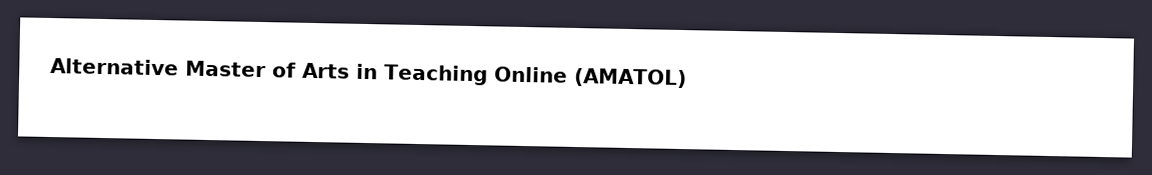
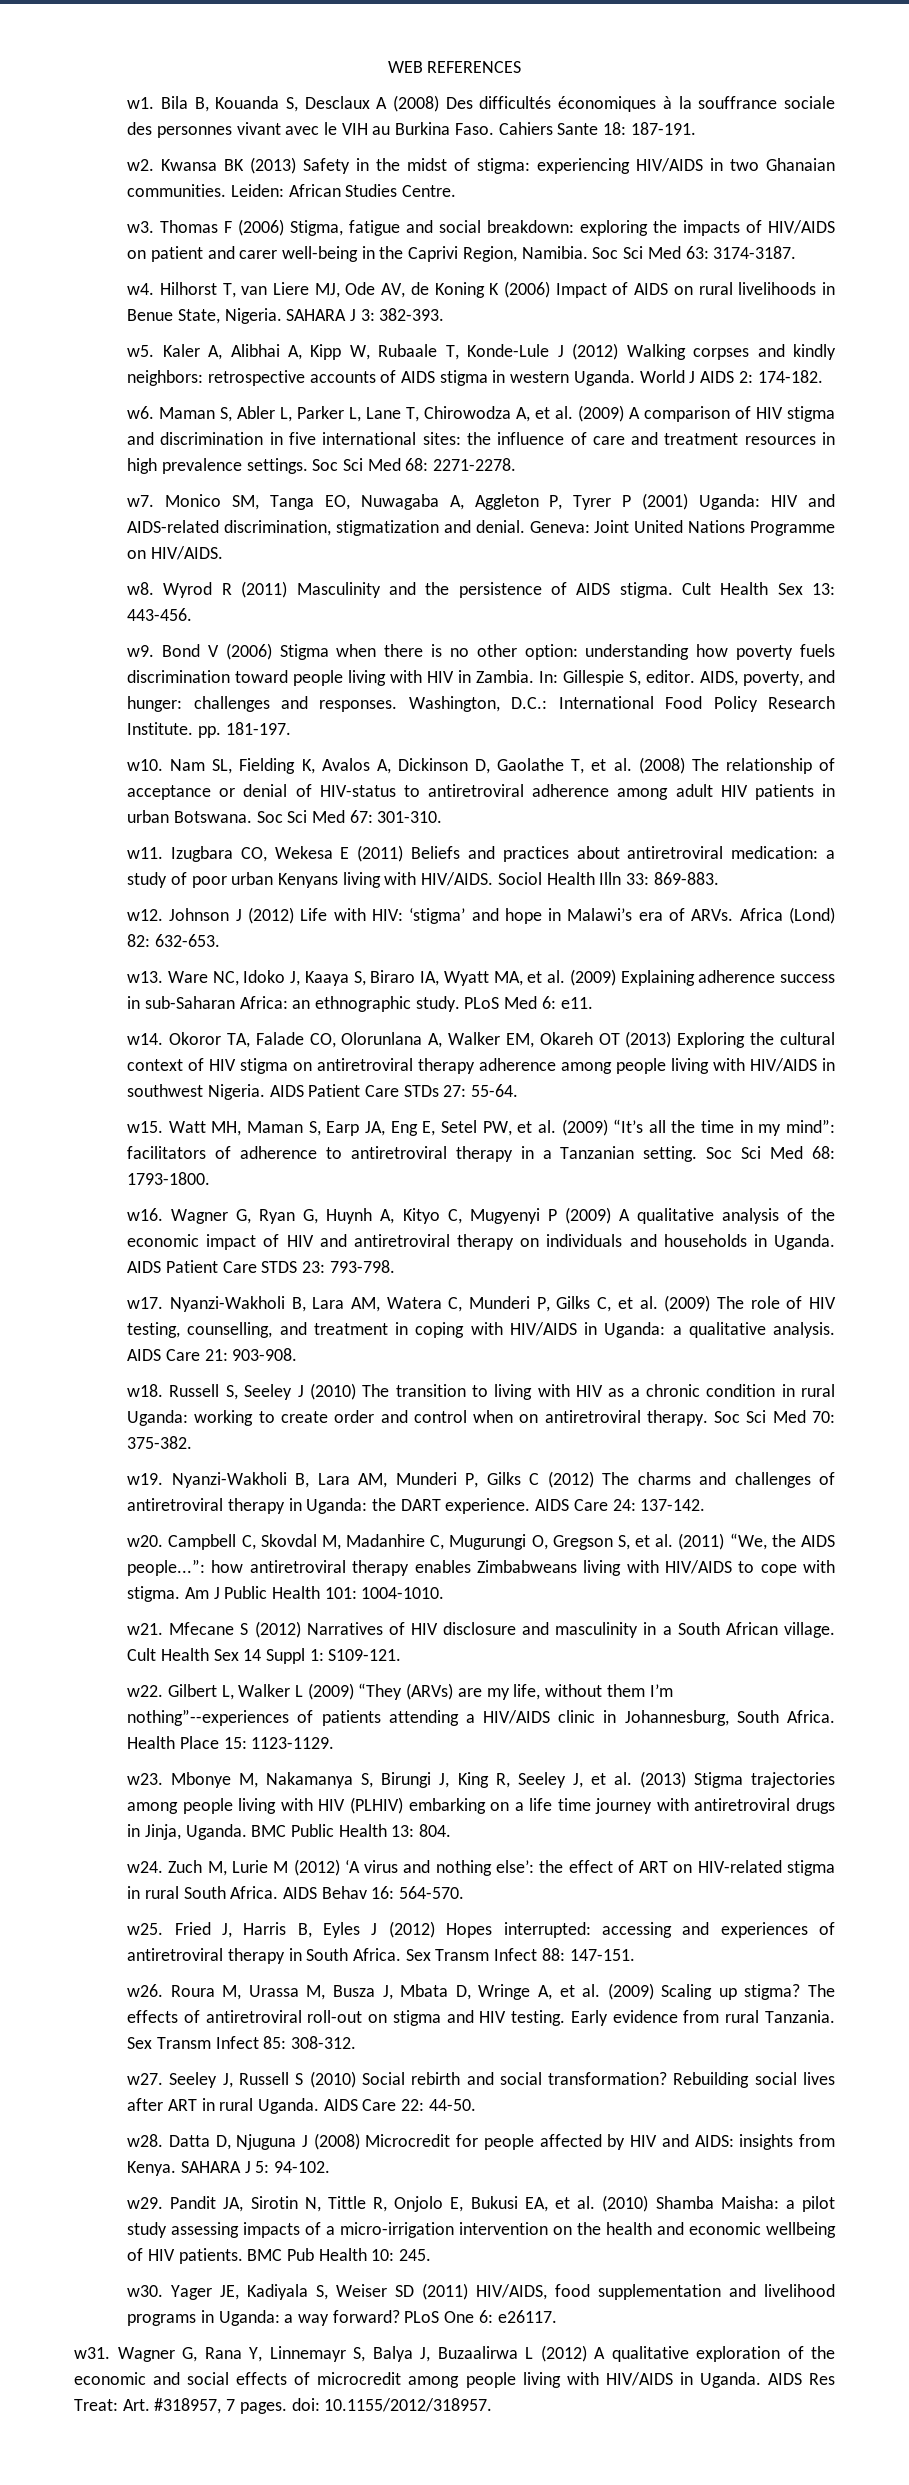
[50,57,687,89] Alternative Master of Arts in Teaching Online (AMATOL) -> [387,61,522,73] [127,95,835,112] [127,122,696,138] [127,157,836,174] [127,184,457,197] [127,219,836,236] [127,246,797,262] [127,281,835,298] [127,308,445,324] [127,343,836,360] [127,370,823,386] [127,405,835,422] [127,432,835,445] [127,458,517,474] [127,493,835,510] [127,520,835,536] [127,546,223,560] [127,581,835,598] [127,608,193,621] [127,643,835,660] [127,670,836,686] [127,696,835,712] [127,722,291,738] [127,757,835,774] [127,784,835,800] [127,810,443,823] [127,845,835,862] [127,872,719,888] [127,907,835,924] [127,934,220,947] [127,969,835,986] [127,996,593,1012] [127,1031,835,1048] [127,1058,836,1074] [127,1084,519,1100] [127,1119,835,1136] [127,1146,836,1162] [127,1172,211,1185] [127,1207,836,1224] [127,1234,835,1250] [127,1260,395,1273] [127,1295,836,1312] [127,1322,836,1338] [127,1348,298,1361] [127,1383,835,1400] [127,1410,835,1426] [127,1436,193,1449] [127,1471,836,1488] [127,1498,706,1514] [127,1533,836,1550] [127,1559,836,1576] [127,1586,445,1602] [127,1621,836,1638] [127,1648,402,1664] [127,1683,673,1700] [127,1709,836,1726] [127,1736,335,1749] [127,1771,835,1788] [127,1797,835,1814] [127,1824,452,1840] [127,1859,836,1876] [127,1886,465,1899] [127,1921,836,1938] [127,1948,635,1964] [127,1983,835,2000] [127,2010,835,2026] [127,2036,357,2049] [127,2071,835,2088] [127,2098,476,2114] [127,2133,835,2150] [127,2161,331,2176] [127,2195,835,2212] [127,2222,837,2238] [127,2248,432,2264] [127,2283,835,2300] [127,2310,557,2326] [74,2345,835,2362] [74,2372,835,2388] [74,2398,493,2414] WEB REFERENCES // w1. Bila B, Kouanda S, Desclaux A (2008) Des difficultés économiques à la souffrance sociale des personnes vivant avec le VIH au Burkina Faso. Cahiers Sante 18: 187-191. // w2. Kwansa BK (2013) Safety in the midst of stigma: experiencing HIV/AIDS in two Ghanaian communities. Leiden: African Studies Centre. // w3. Thomas F (2006) Stigma, fatigue and social breakdown: exploring the impacts of HIV/AIDS on patient and carer well-being in the Caprivi Region, Namibia. Soc Sci Med 63: 3174-3187. // w4. Hilhorst T, van Liere MJ, Ode AV, de Koning K (2006) Impact of AIDS on rural livelihoods in Benue State, Nigeria. SAHARA J 3: 382-393. // w5. Kaler A, Alibhai A, Kipp W, Rubaale T, Konde-Lule J (2012) Walking corpses and kindly neighbors: retrospective accounts of AIDS stigma in western Uganda. World J AIDS 2: 174-182. // w6. Maman S, Abler L, Parker L, Lane T, Chirowodza A, et al. (2009) A comparison of HIV stigma and discrimination in five international sites: the influence of care and treatment resources in high prevalence settings. Soc Sci Med 68: 2271-2278. // w7. Monico SM, Tanga EO, Nuwagaba A, Aggleton P, Tyrer P (2001) Uganda: HIV and AIDS-related discrimination, stigmatization and denial. Geneva: Joint United Nations Programme on HIV/AIDS. // w8. Wyrod R (2011) Masculinity and the persistence of AIDS stigma. Cult Health Sex 13: 443-456. // w9. Bond V (2006) Stigma when there is no other option: understanding how poverty fuels discrimination toward people living with HIV in Zambia. In: Gillespie S, editor. AIDS, poverty, and hunger: challenges and responses. Washington, D.C.: International Food Policy Research Institute. pp. 181-197. // w10. Nam SL, Fielding K, Avalos A, Dickinson D, Gaolathe T, et al. (2008) The relationship of acceptance or denial of HIV-status to antiretroviral adherence among adult HIV patients in urban Botswana. Soc Sci Med 67: 301-310. // w11. Izugbara CO, Wekesa E (2011) Beliefs and practices about antiretroviral medication: a study of poor urban Kenyans living with HIV/AIDS. Sociol Health Illn 33: 869-883. // w12. Johnson J (2012) Life with HIV: ‘stigma’ and hope in Malawi’s era of ARVs. Africa (Lond) 82: 632-653. // w13. Ware NC, Idoko J, Kaaya S, Biraro IA, Wyatt MA, et al. (2009) Explaining adherence success in sub-Saharan Africa: an ethnographic study. PLoS Med 6: e11. // w14. Okoror TA, Falade CO, Olorunlana A, Walker EM, Okareh OT (2013) Exploring the cultural context of HIV stigma on antiretroviral therapy adherence among people living with HIV/AIDS in southwest Nigeria. AIDS Patient Care STDs 27: 55-64. // w15. Watt MH, Maman S, Earp JA, Eng E, Setel PW, et al. (2009) “It’s all the time in my mind”: facilitators of adherence to antiretroviral therapy in a Tanzanian setting. Soc Sci Med 68: 1793-1800. // w16. Wagner G, Ryan G, Huynh A, Kityo C, Mugyenyi P (2009) A qualitative analysis of the economic impact of HIV and antiretroviral therapy on individuals and households in Uganda. AIDS Patient Care STDS 23: 793-798. // w17. Nyanzi-Wakholi B, Lara AM, Watera C, Munderi P, Gilks C, et al. (2009) The role of HIV testing, counselling, and treatment in coping with HIV/AIDS in Uganda: a qualitative analysis. AIDS Care 21: 903-908. // w18. Russell S, Seeley J (2010) The transition to living with HIV as a chronic condition in rural Uganda: working to create order and control when on antiretroviral therapy. Soc Sci Med 70: 375-382. // w19. Nyanzi-Wakholi B, Lara AM, Munderi P, Gilks C (2012) The charms and challenges of antiretroviral therapy in Uganda: the DART experience. AIDS Care 24: 137-142. // w20. Campbell C, Skovdal M, Madanhire C, Mugurungi O, Gregson S, et al. (2011) “We, the AIDS people...”: how antiretroviral therapy enables Zimbabweans living with HIV/AIDS to cope with stigma. Am J Public Health 101: 1004-1010. // w21. Mfecane S (2012) Narratives of HIV disclosure and masculinity in a South African village. Cult Health Sex 14 Suppl 1: S109-121. // w22. Gilbert L, Walker L (2009) “They (ARVs) are my life, without them I’m nothing”--experiences of patients attending a HIV/AIDS clinic in Johannesburg, South Africa. Health Place 15: 1123-1129. // w23. Mbonye M, Nakamanya S, Birungi J, King R, Seeley J, et al. (2013) Stigma trajectories among people living with HIV (PLHIV) embarking on a life time journey with antiretroviral drugs in Jinja, Uganda. BMC Public Health 13: 804. // w24. Zuch M, Lurie M (2012) ‘A virus and nothing else’: the effect of ART on HIV-related stigma in rural South Africa. AIDS Behav 16: 564-570. // w25. Fried J, Harris B, Eyles J (2012) Hopes interrupted: accessing and experiences of antiretroviral therapy in South Africa. Sex Transm Infect 88: 147-151. // w26. Roura M, Urassa M, Busza J, Mbata D, Wringe A, et al. (2009) Scaling up stigma? The effects of antiretroviral roll-out on stigma and HIV testing. Early evidence from rural Tanzania. Sex Transm Infect 85: 308-312. // w27. Seeley J, Russell S (2010) Social rebirth and social transformation? Rebuilding social lives after ART in rural Uganda. AIDS Care 22: 44-50. // w28. Datta D, Njuguna J (2008) Microcredit for people affected by HIV and AIDS: insights from Kenya. SAHARA J 5: 94-102. // w29. Pandit JA, Sirotin N, Tittle R, Onjolo E, Bukusi EA, et al. (2010) Shamba Maisha: a pilot study assessing impacts of a micro-irrigation intervention on the health and economic wellbeing of HIV patients. BMC Pub Health 10: 245. // w30. Yager JE, Kadiyala S, Weiser SD (2011) HIV/AIDS, food supplementation and livelihood programs in Uganda: a way forward? PLoS One 6: e26117. // w31. Wagner G, Rana Y, Linnemayr S, Balya J, Buzaalirwa L (2012) A qualitative exploration of the economic and social effects of microcredit among people living with HIV/AIDS in Uganda. AIDS Res Treat: Art. #318957, 7 pages. doi: 10.1155/2012/318957.

